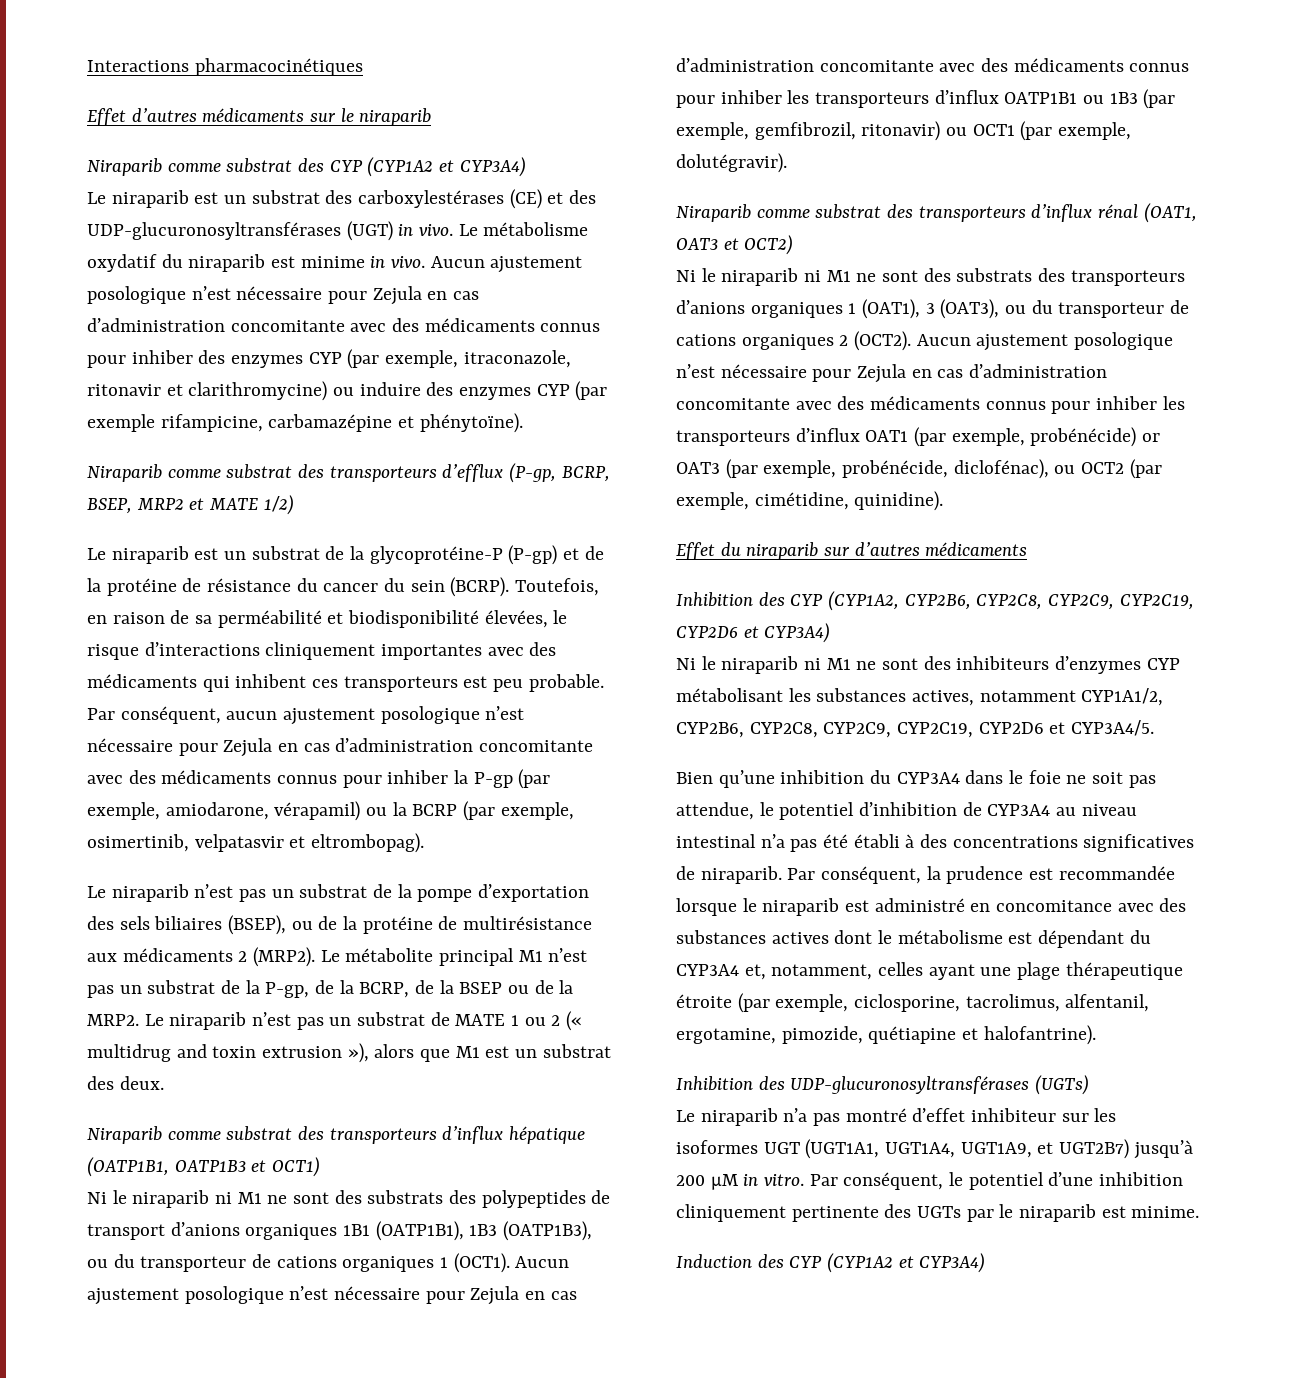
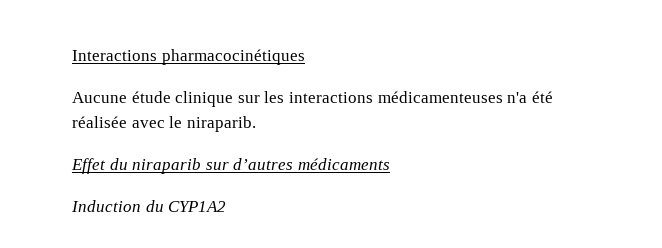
[87,108,432,126] [87,157,526,177] [87,189,597,209] [87,221,589,241] [87,254,583,273] [87,286,480,305] [87,318,601,332] [87,349,571,369] [87,381,608,401] [87,413,523,433] [87,463,610,483] [87,495,294,515] [87,545,604,565] [87,577,600,597] [87,610,568,628] [87,642,557,660] [87,674,604,692] [87,706,525,725] [87,738,594,757] [87,769,551,789] [87,801,574,821] [87,833,425,853] [87,884,590,902] [87,915,593,935] [87,947,588,967] [87,980,574,998] [87,1011,583,1031] [87,1043,611,1063] [87,1076,164,1090] [87,1126,586,1144] [87,1157,321,1177] [87,1190,611,1208] [87,1221,593,1241] [87,1253,570,1273] [87,1286,577,1305] [676,58,1190,72] [676,89,1176,109] [676,121,1132,141] [676,153,787,173] [676,203,1197,223] [676,235,794,255] [676,268,1185,286] [676,299,1190,319] [676,331,1174,351] [676,364,1108,383] [676,396,1185,414] [676,427,1161,447] [676,459,1162,479] [676,491,944,511] Effet d’autres médicaments sur le niraparib // Niraparib comme substrat des CYP (CYP1A2 et CYP3A4) // Le niraparib est un substrat des carboxylestérases (CE) et des UDP-glucuronosyltransférases (UGT) in vivo. Le métabolisme oxydatif du niraparib est minime in vivo. Aucun ajustement posologique n’est nécessaire pour Zejula en cas d’administration concomitante avec des médicaments connus pour inhiber des enzymes CYP (par exemple, itraconazole, ritonavir et clarithromycine) ou induire des enzymes CYP (par exemple rifampicine, carbamazépine et phénytoïne). // Niraparib comme substrat des transporteurs d’efflux (P-gp, BCRP, BSEP, MRP2 et MATE 1/2) // Le niraparib est un substrat de la glycoprotéine-P (P-gp) et de la protéine de résistance du cancer du sein (BCRP). Toutefois, en raison de sa perméabilité et biodisponibilité élevées, le risque d’interactions cliniquement importantes avec des médicaments qui inhibent ces transporteurs est peu probable. Par conséquent, aucun ajustement posologique n’est nécessaire pour Zejula en cas d’administration concomitante avec des médicaments connus pour inhiber la P-gp (par exemple, amiodarone, vérapamil) ou la BCRP (par exemple, osimertinib, velpatasvir et eltrombopag). // Le niraparib n’est pas un substrat de la pompe d’exportation des sels biliaires (BSEP), ou de la protéine de multirésistance aux médicaments 2 (MRP2). Le métabolite principal M1 n’est pas un substrat de la P-gp, de la BCRP, de la BSEP ou de la MRP2. Le niraparib n’est pas un substrat de MATE 1 ou 2 (« multidrug and toxin extrusion »), alors que M1 est un substrat des deux. // Niraparib comme substrat des transporteurs d’influx hépatique (OATP1B1, OATP1B3 et OCT1) // Ni le niraparib ni M1 ne sont des substrats des polypeptides de transport d’anions organiques 1B1 (OATP1B1), 1B3 (OATP1B3), ou du transporteur de cations organiques 1 (OCT1). Aucun ajustement posologique n’est nécessaire pour Zejula en cas d’administration concomitante avec des médicaments connus pour inhiber les transporteurs d’influx OATP1B1 ou 1B3 (par exemple, gemfibrozil, ritonavir) ou OCT1 (par exemple, dolutégravir). // Niraparib comme substrat des transporteurs d’influx rénal (OAT1, OAT3 et OCT2) // Ni le niraparib ni M1 ne sont des substrats des transporteurs d’anions organiques 1 (OAT1), 3 (OAT3), ou du transporteur de cations organiques 2 (OCT2). Aucun ajustement posologique n’est nécessaire pour Zejula en cas d’administration concomitante avec des médicaments connus pour inhiber les transporteurs d’influx OAT1 (par exemple, probénécide) or OAT3 (par exemple, probénécide, diclofénac), ou OCT2 (par exemple, cimétidine, quinidine). -> [72,91,553,107] [72,116,256,132] Aucune étude clinique sur les interactions médicamenteuses n'a été réalisée avec le niraparib.
[676,591,1194,611] [676,623,831,643] [676,656,1180,674] [676,688,1164,706] [676,720,1155,738] [676,770,1156,788] [676,802,1137,820] [676,834,1195,852] [676,866,1175,884] [676,898,1187,916] [676,930,1151,948] [676,962,1183,980] [676,993,1150,1013] [676,1025,1096,1045] [676,1075,1090,1095] [676,1108,1117,1126] [676,1139,1193,1159] [676,1172,1184,1190] [676,1204,1200,1222] [676,1253,986,1273] Inhibition des CYP (CYP1A2, CYP2B6, CYP2C8, CYP2C9, CYP2C19, CYP2D6 et CYP3A4) // Ni le niraparib ni M1 ne sont des inhibiteurs d’enzymes CYP métabolisant les substances actives, notamment CYP1A1/2, CYP2B6, CYP2C8, CYP2C9, CYP2C19, CYP2D6 et CYP3A4/5. // Bien qu’une inhibition du CYP3A4 dans le foie ne soit pas attendue, le potentiel d’inhibition de CYP3A4 au niveau intestinal n’a pas été établi à des concentrations significatives de niraparib. Par conséquent, la prudence est recommandée lorsque le niraparib est administré en concomitance avec des substances actives dont le métabolisme est dépendant du CYP3A4 et, notamment, celles ayant une plage thérapeutique étroite (par exemple, ciclosporine, tacrolimus, alfentanil, ergotamine, pimozide, quétiapine et halofantrine). // Inhibition des UDP-glucuronosyltransférases (UGTs) // Le niraparib n’a pas montré d’effet inhibiteur sur les isoformes UGT (UGT1A1, UGT1A4, UGT1A9, et UGT2B7) jusqu’à 200 µM in vitro. Par conséquent, le potentiel d’une inhibition cliniquement pertinente des UGTs par le niraparib est minime. // Induction des CYP (CYP1A2 et CYP3A4) -> [71,200,227,212] Induction du CYP1A2

